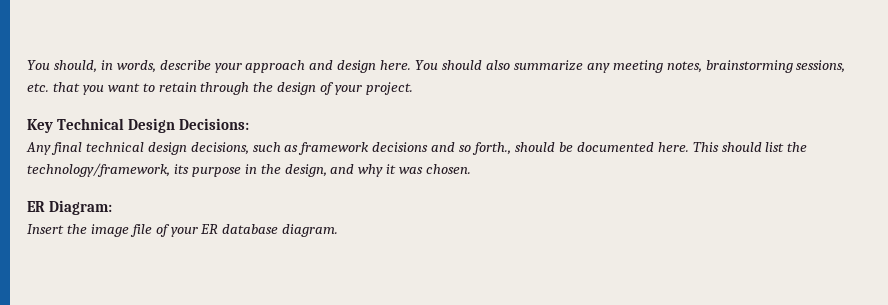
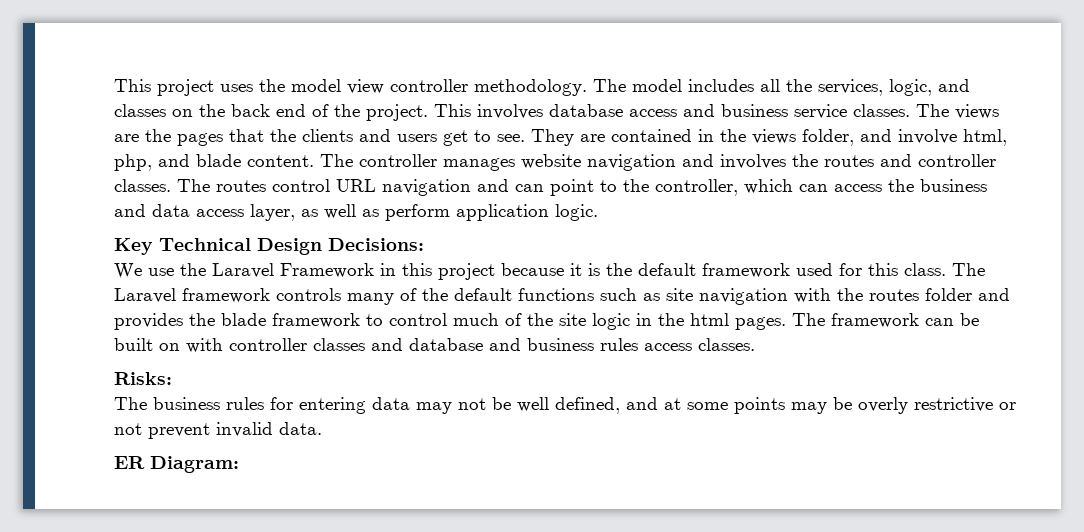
[27,60,846,73] [27,82,414,95] [27,118,249,133] [26,142,808,155] [27,163,472,177] [27,200,112,215] [27,224,339,237] You should, in words, describe your approach and design here. You should also summarize any meeting notes, brainstorming sessions, etc. that you want to retain through the design of your project. // Key Technical Design Decisions: // Any final technical design decisions, such as framework decisions and so forth., should be documented here. This should list the technology/framework, its purpose in the design, and why it was chosen. // ER Diagram: // Insert the image file of your ER database diagram. -> [114,79,970,96] [114,104,999,121] [114,129,1007,146] [114,154,996,171] [114,179,987,196] [114,204,598,221] [114,238,424,255] [114,263,985,280] [114,288,1010,305] [114,313,979,330] [114,338,755,353] [114,372,172,385] [114,397,1016,414] [114,422,322,439] [114,456,239,473] This project uses the model view controller methodology. The model includes all the services, logic, and classes on the back end of the project. This involves database access and business service classes. The views are the pages that the clients and users get to see. They are contained in the views folder, and involve html, php, and blade content. The controller manages website navigation and involves the routes and controller classes. The routes control URL navigation and can point to the controller, which can access the business and data access layer, as well as perform application logic. // Key Technical Design Decisions: // We use the Laravel Framework in this project because it is the default framework used for this class. The Laravel framework controls many of the default functions such as site navigation with the routes folder and provides the blade framework to control much of the site logic in the html pages. The framework can be built on with controller classes and database and business rules access classes. // Risks: // The business rules for entering data may not be well defined, and at some points may be overly restrictive or not prevent invalid data. // ER Diagram:

